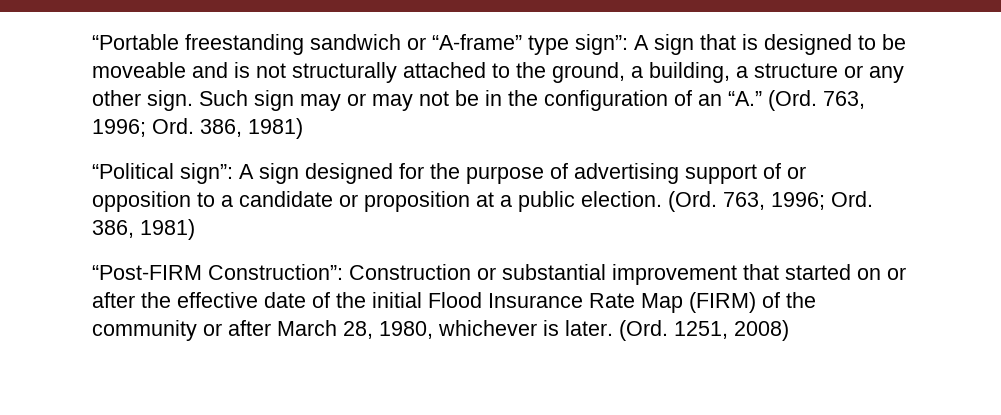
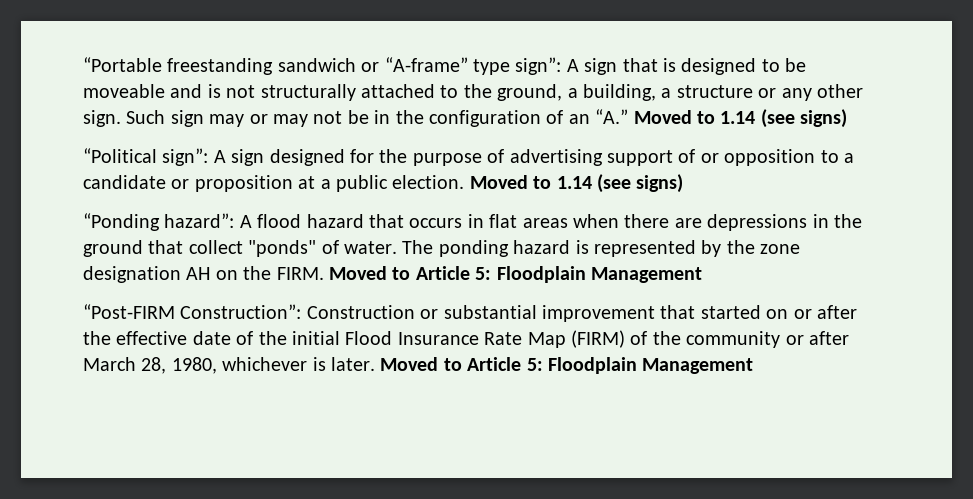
[768,90,865,111] [92,118,303,139] (Ord. 763, 1996; Ord. 386, 1981) -> [633,109,848,128] Moved to 1.14 (see signs)
[668,191,873,212] [92,219,195,240] (Ord. 763, 1996; Ord. 386, 1981) -> [469,174,684,193] [83,213,862,231] [83,240,801,257] [83,266,702,283] Moved to 1.14 (see signs) // “Ponding hazard”: A flood hazard that occurs in flat areas when there are depressions in the ground that collect "ponds" of water. The ponding hazard is represented by the zone designation AH on the FIRM. Moved to Article 5: Floodplain Management
[619,320,789,341] (Ord. 1251, 2008) -> [380,357,754,374] Moved to Article 5: Floodplain Management

